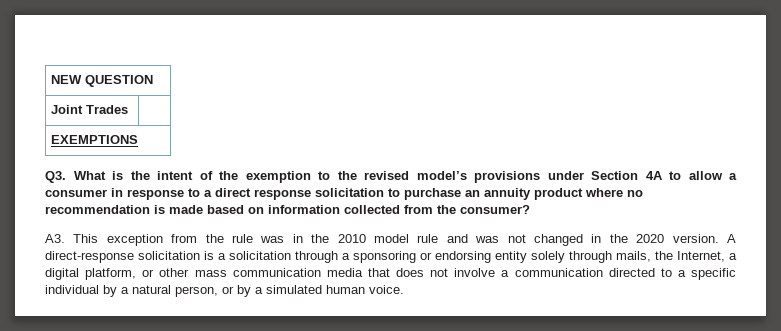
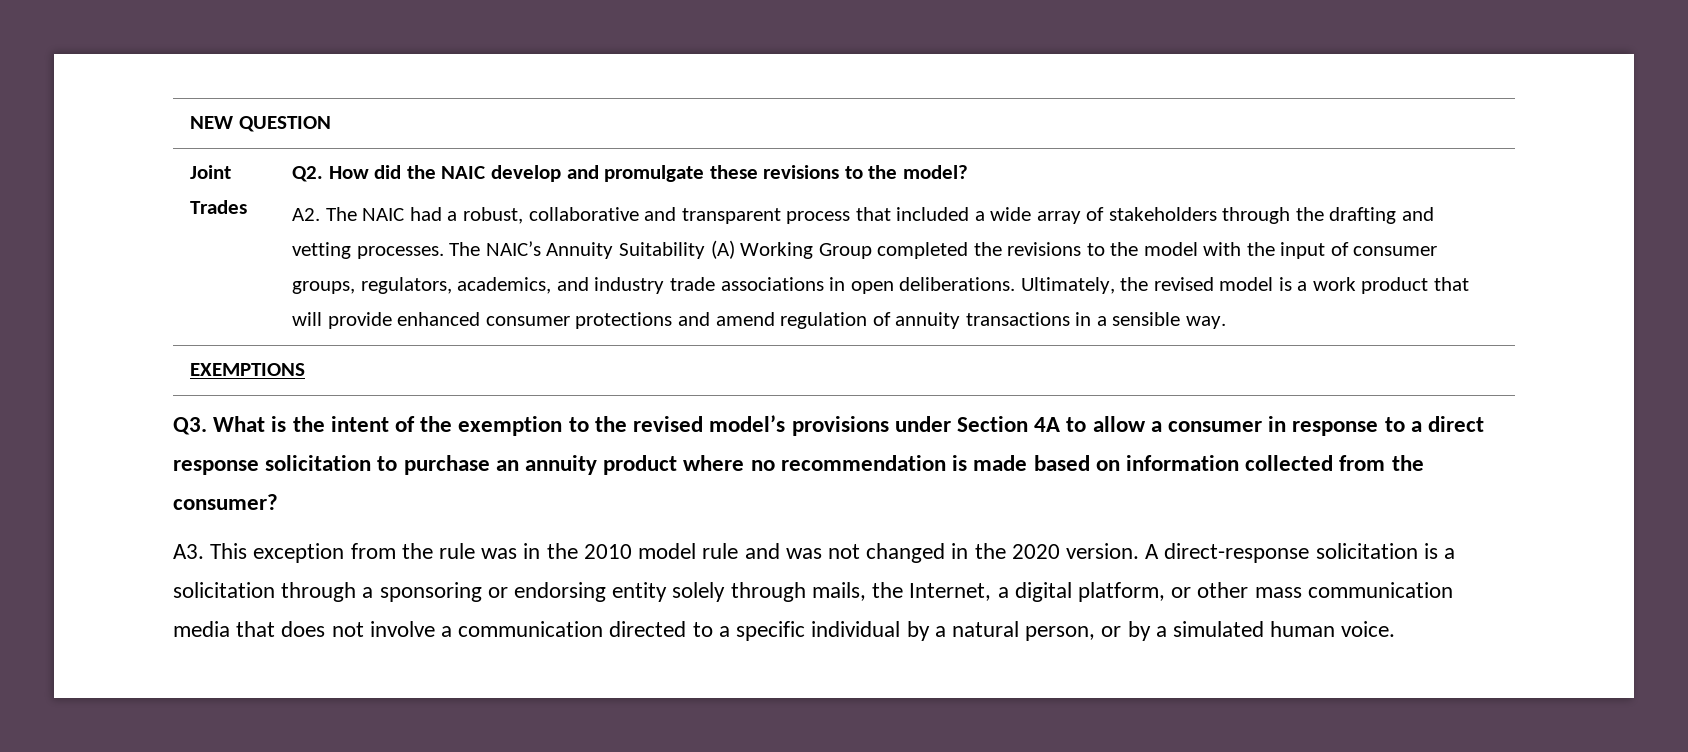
(128, 109) none -> [292,165,968,182] [292,207,1435,224] [292,240,1438,259] [292,277,1469,294] [292,312,1226,329] Q2. How did the NAIC develop and promulgate these revisions to the model? // A2. The NAIC had a robust, collaborative and transparent process that included a wide array of stakeholders through the drafting and vetting processes. The NAIC’s Annuity Suitability (A) Working Group completed the revisions to the model with the input of consumer groups, regulators, academics, and industry trade associations in open deliberations. Ultimately, the revised model is a work product that will provide enhanced consumer protections and amend regulation of annuity transactions in a sensible way.

